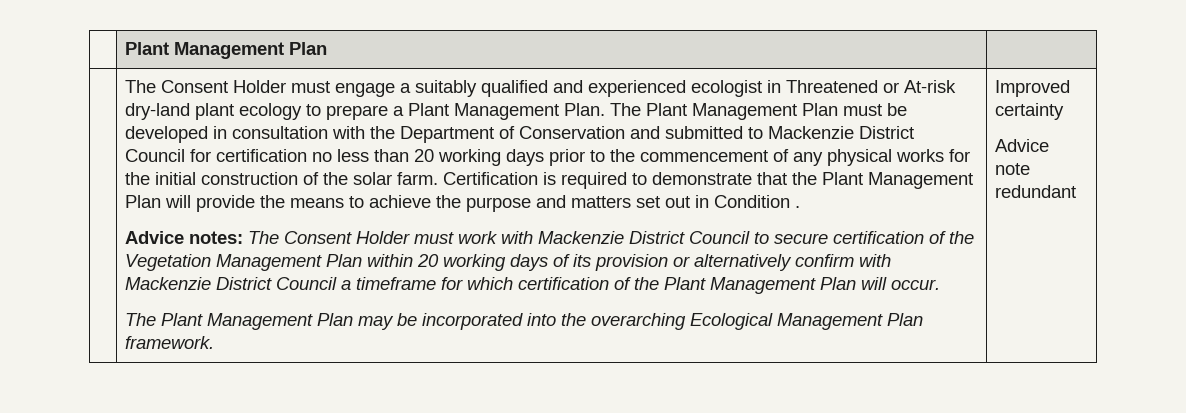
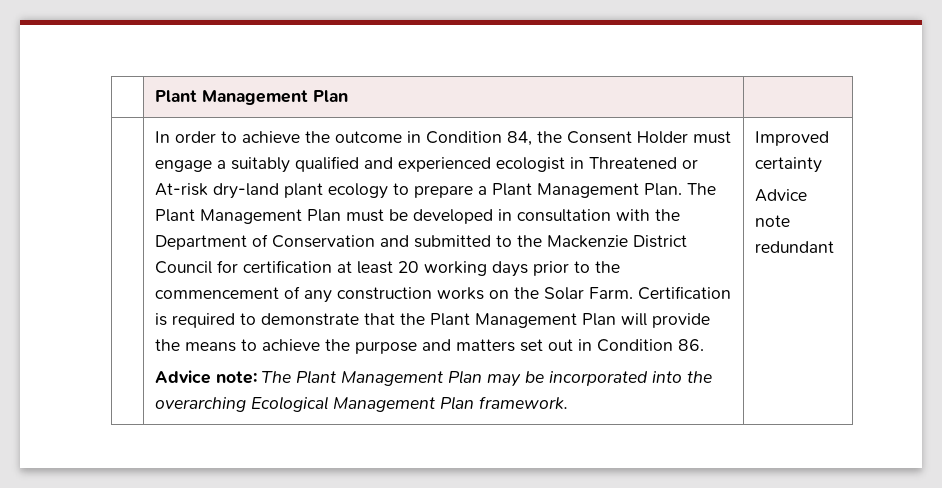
[124,80,156,93] The -> [154,131,562,146] In order to achieve the outcome in Condition 84, the
(763, 133) none -> [516,235,542,247] the
[311,149,409,162] no less than -> [336,261,393,274] at least
[826,149,970,166] [124,172,438,185] physical works for the initial construction of the solar farm. -> [336,287,633,300] construction works on the Solar Farm.
[794,206,800,208] [124,231,974,244] [124,254,891,271] [124,277,940,294] . // Advice notes: The Consent Holder must work with Mackenzie District Council to secure certification of the Vegetation Management Plan within 20 working days of its provision or alternatively confirm with Mackenzie District Council a timeframe for which certification of the Plant Management Plan will occur. // -> [677,339,704,351] [154,370,257,384] 86. // Advice note:

